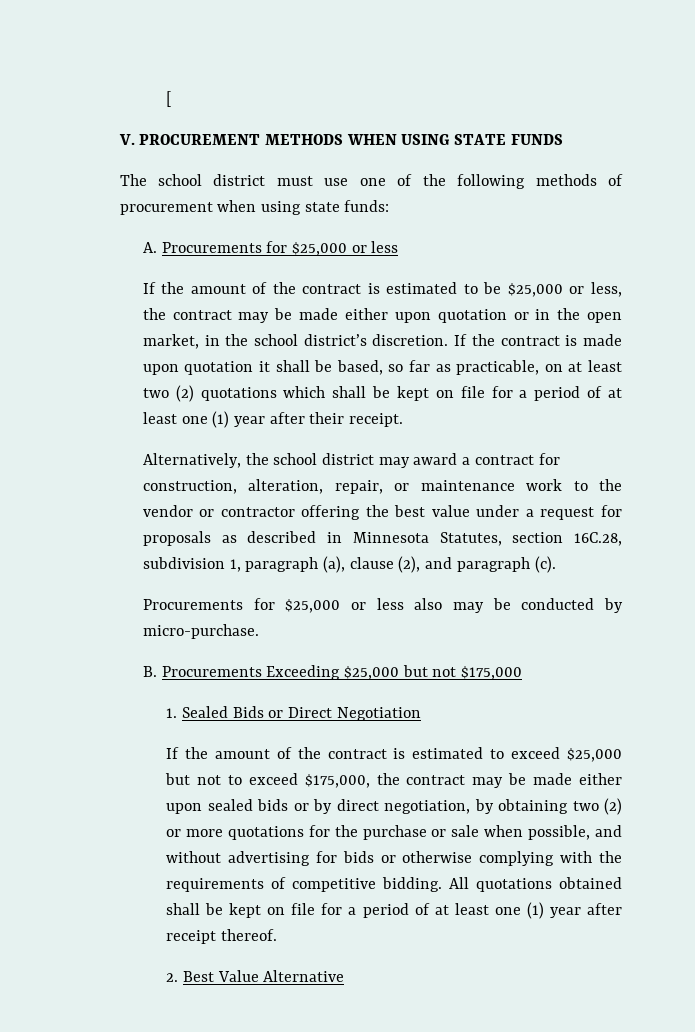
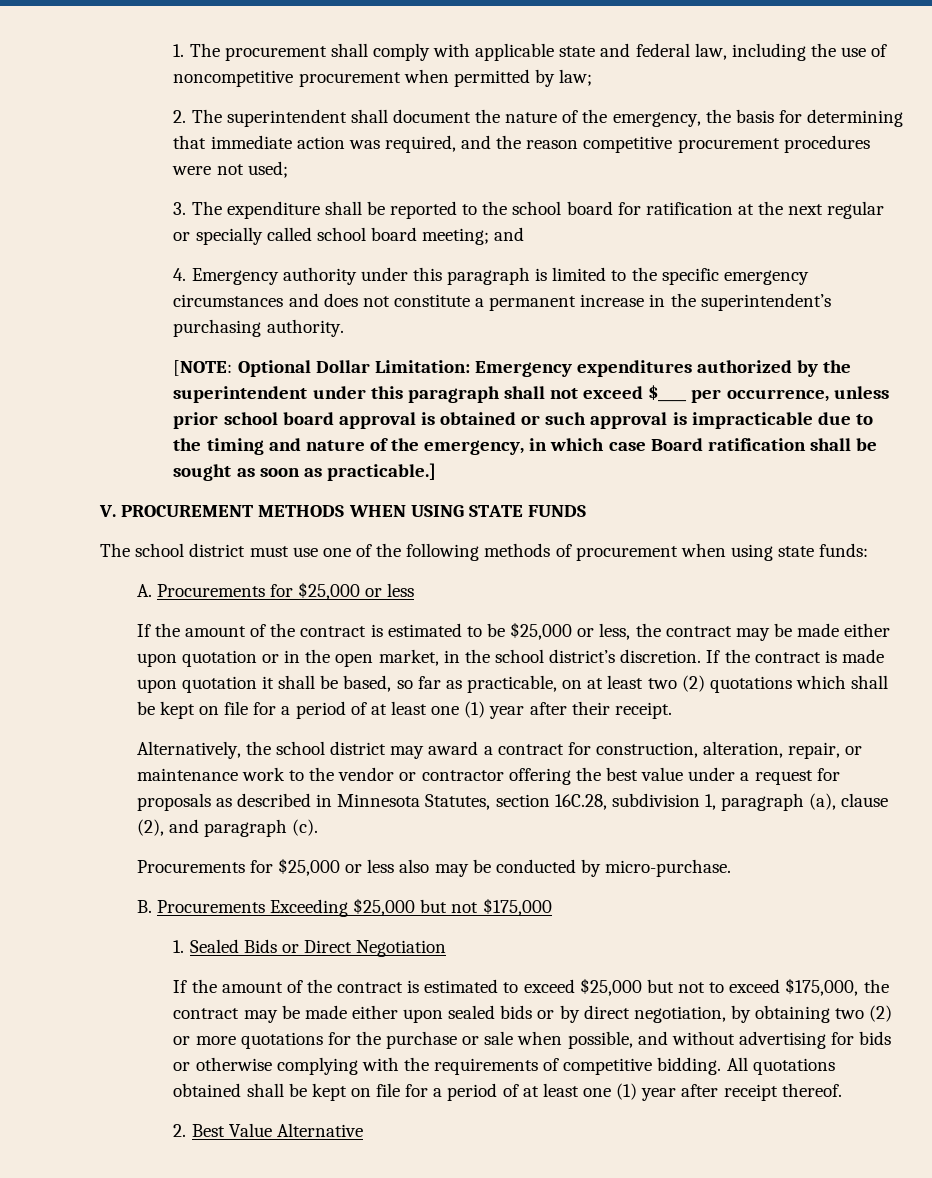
[166,91,172,107] [ -> [173,43,888,61] [173,69,593,87] [173,109,904,127] [173,135,870,153] [172,161,288,178] [173,201,885,219] [173,227,525,245] [173,267,809,285] [173,293,831,311] [173,319,344,337] [173,360,852,377] [173,385,889,403] [173,412,873,429] [173,438,878,455] [173,463,436,481] 1. The procurement shall comply with applicable state and federal law, including the use of noncompetitive procurement when permitted by law; // 2. The superintendent shall document the nature of the emergency, the basis for determining that immediate action was required, and the reason competitive procurement procedures were not used; // 3. The expenditure shall be reported to the school board for ratification at the next regular or specially called school board meeting; and // 4. Emergency authority under this paragraph is limited to the specific emergency circumstances and does not constitute a permanent increase in the superintendent’s purchasing authority. // [NOTE: Optional Dollar Limitation: Emergency expenditures authorized by the superintendent under this paragraph shall not exceed $____ per occurrence, unless prior school board approval is obtained or such approval is impracticable due to the timing and nature of the emergency, in which case Board ratification shall be sought as soon as practicable.]

